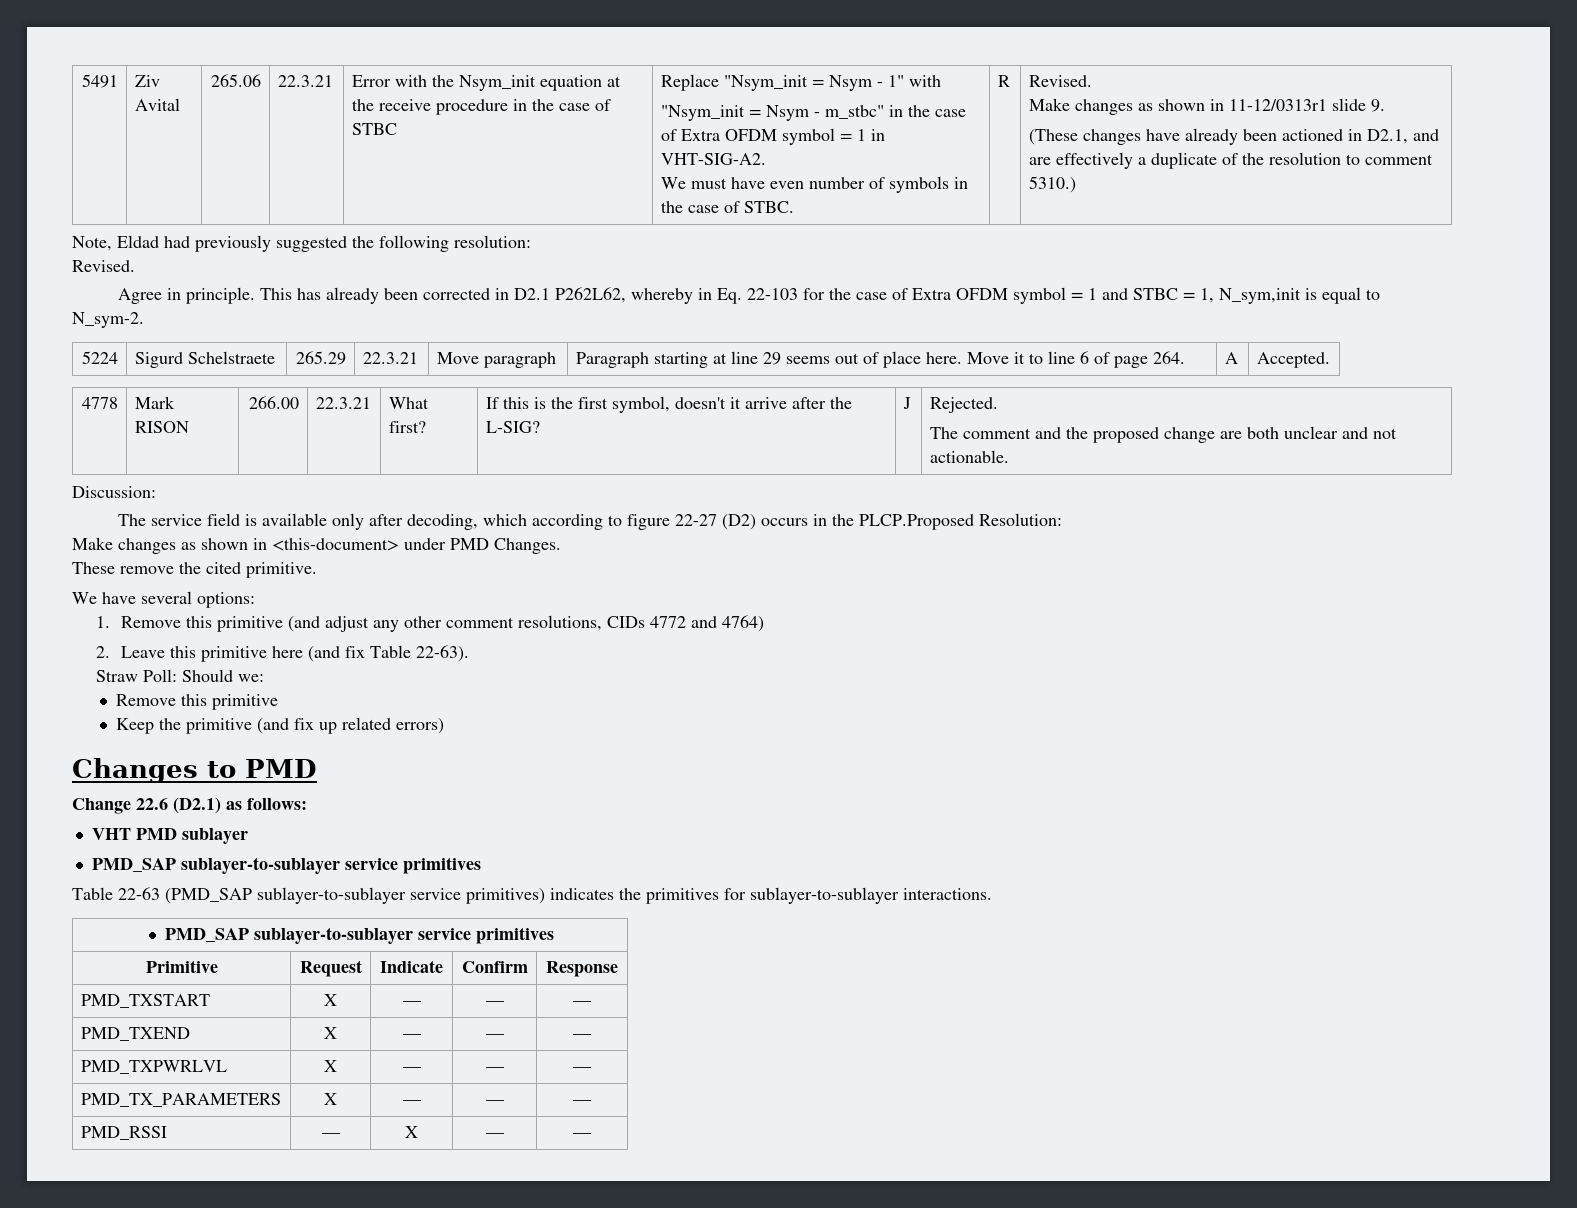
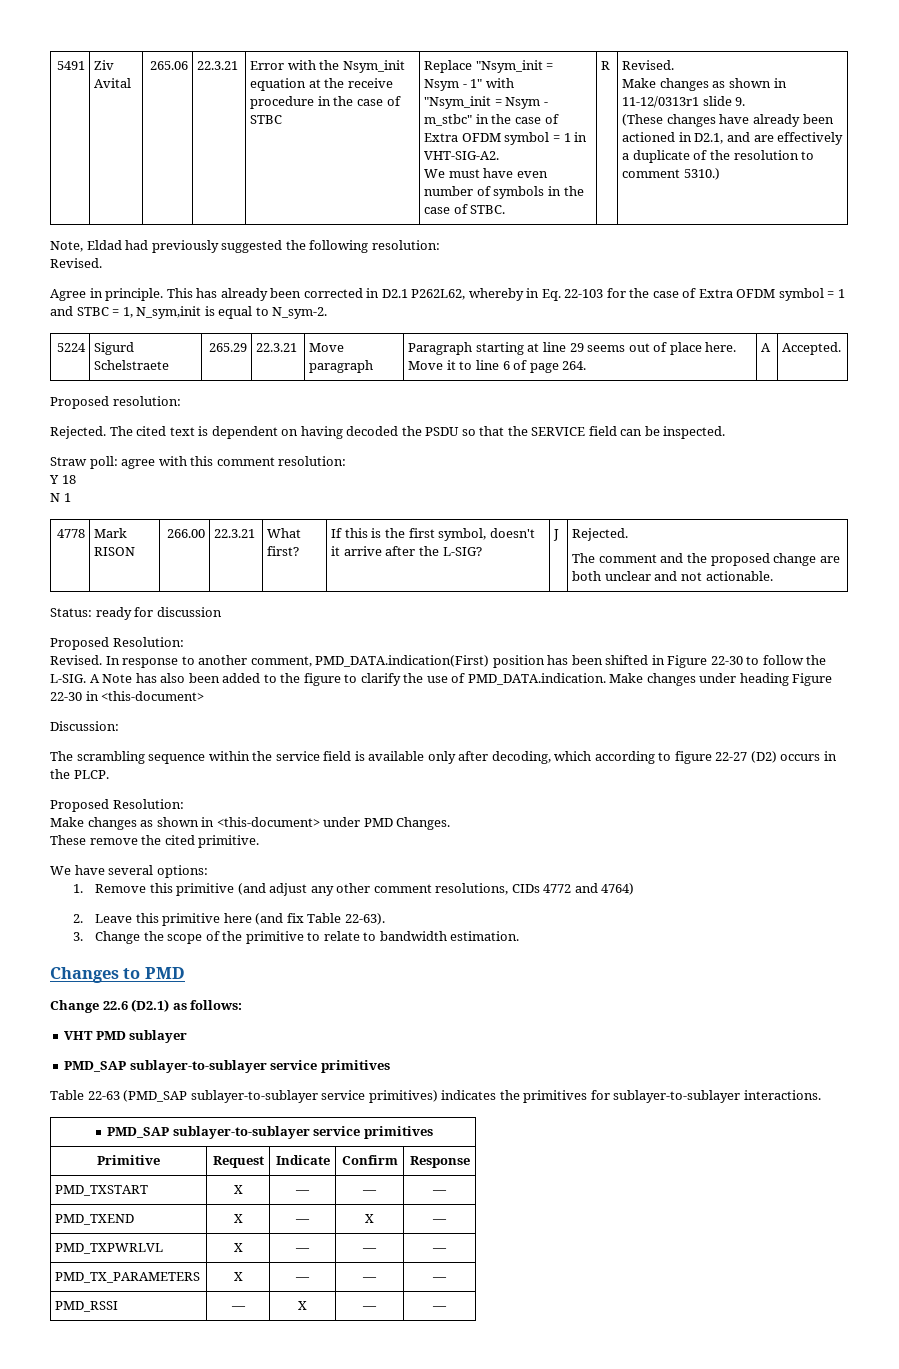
(1330, 360) none -> [50,396,181,409] [50,426,726,439] [50,456,347,469] [49,475,76,484] [50,493,71,502] // Proposed resolution: // Rejected. The cited text is dependent on having decoded the PSDU so that the SERVICE field can be inspected. // Straw poll: agree with this comment resolution: // Y 18 // N 1
[72,486,156,498] [118,514,147,526] Discussion: // The -> [50,607,222,620] [50,637,184,650] [50,655,827,668] [50,673,833,686] [50,691,205,701] [50,721,119,731] [50,751,273,764] Status: ready for discussion // Proposed Resolution: // Revised. In response to another comment, PMD_DATA.indication(First) position has been shifted in Figure 22-30 to follow the L-SIG. A Note has also been added to the figure to clarify the use of PMD_DATA.indication. Make changes under heading Figure 22-30 in <this-document> // Discussion: // The scrambling sequence within the
[859,514,975,530] PLCP.Proposed -> [73,770,109,779] [50,799,109,812] PLCP. // Proposed
[96,669,265,682] [116,694,279,710] [116,717,445,734] Straw Poll: Should we: // Remove this primitive // Keep the primitive (and fix up related errors) -> [72,931,520,944] 3. Change the scope of the primitive to relate to bandwidth estimation.
[485,1034,504,1039] — -> [364,1214,374,1223] X

